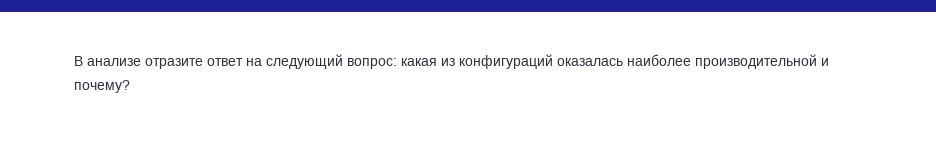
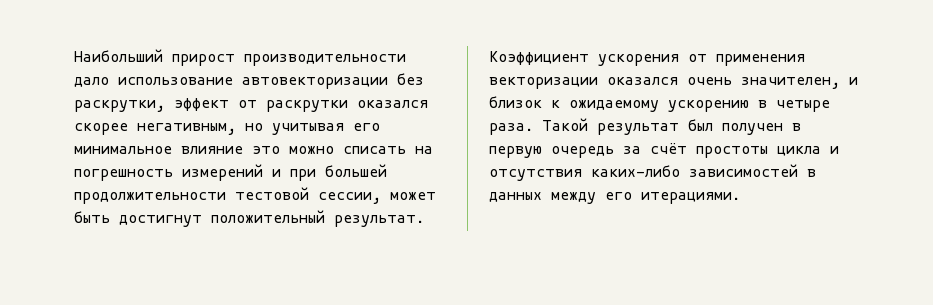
[74,54,829,69] [74,80,130,93] В анализе отразите ответ на следующий вопрос: какая из конфигураций оказалась наиболее производительной и почему? -> [74,49,406,66] [74,73,424,89] [74,98,428,112] [74,123,380,135] [74,146,433,155] [74,164,387,181] [74,187,436,204] [74,210,424,227] [489,51,805,66] [489,77,858,89] [489,96,830,112] [489,118,801,135] [489,143,839,158] [489,164,816,181] [489,192,740,204] Наибольший прирост производительности дало использование автовекторизации без раскрутки, эффект от раскрутки оказался скорее негативным, но учитывая его минимальное влияние это можно списать на погрешность измерений и при большей продолжительности тестовой сессии, может быть достигнут положительный результат. Коэффициент ускорения от применения векторизации оказался очень значителен, и близок к ожидаемому ускорению в четыре раза. Такой результат был получен в первую очередь за счёт простоты цикла и отсутствия каких-либо зависимостей в данных между его итерациями.

